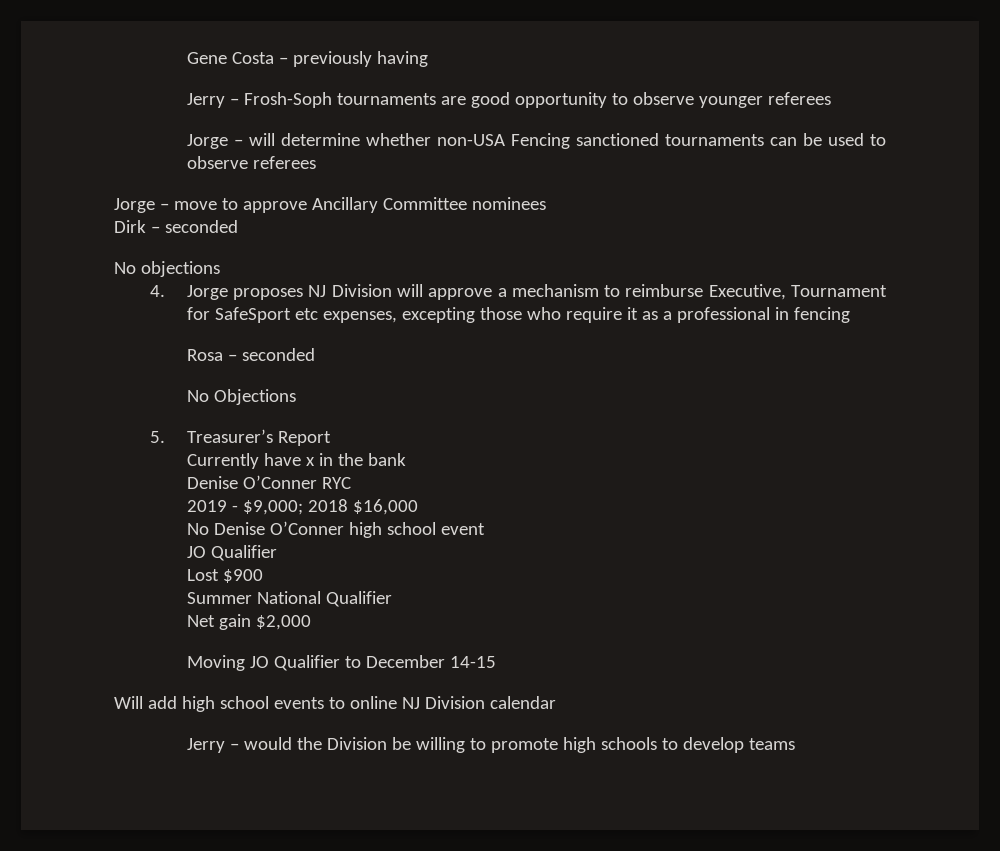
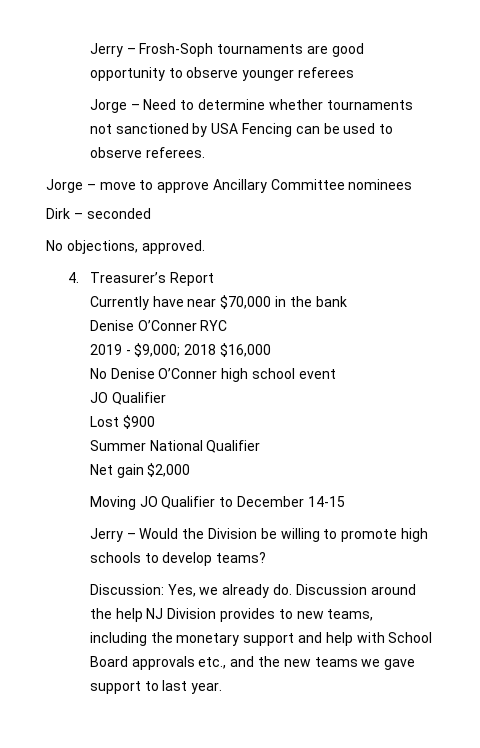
[186,51,428,67] Gene Costa – previously having // -> (89, 50) none
[248,133,764,149] will determine whether non-USA Fencing sanctioned tournaments -> [143,99,413,110] [89,123,293,137] Need to determine whether tournaments not sanctioned by USA Fencing
[252,156,316,169] referees -> [145,147,205,158] referees.
[140,261,220,277] [150,284,887,300] [186,307,850,323] [186,348,315,361] [186,389,296,405] [150,431,166,443] objections // 4. Jorge proposes NJ Division will approve a mechanism to reimburse Executive, Tournament for SafeSport etc expenses, excepting those who require it as a professional in fencing // Rosa – seconded // No Objections // 5. -> [66,240,205,254] [67,272,79,283] objections, approved. // 4.
[305,457,315,466] x -> [187,295,272,309] near $70,000
[114,696,556,712] [186,737,292,753] // Will add high school events to online NJ Division calendar // Jerry – would -> [89,528,179,542] // Jerry – Would
[748,738,795,750] teams -> [216,552,267,563] [89,584,416,598] [89,608,374,622] [89,632,433,646] [89,656,416,670] [89,680,223,694] teams? // Discussion: Yes, we already do. Discussion around the help NJ Division provides to new teams, including the monetary support and help with School Board approvals etc., and the new teams we gave support to last year.

